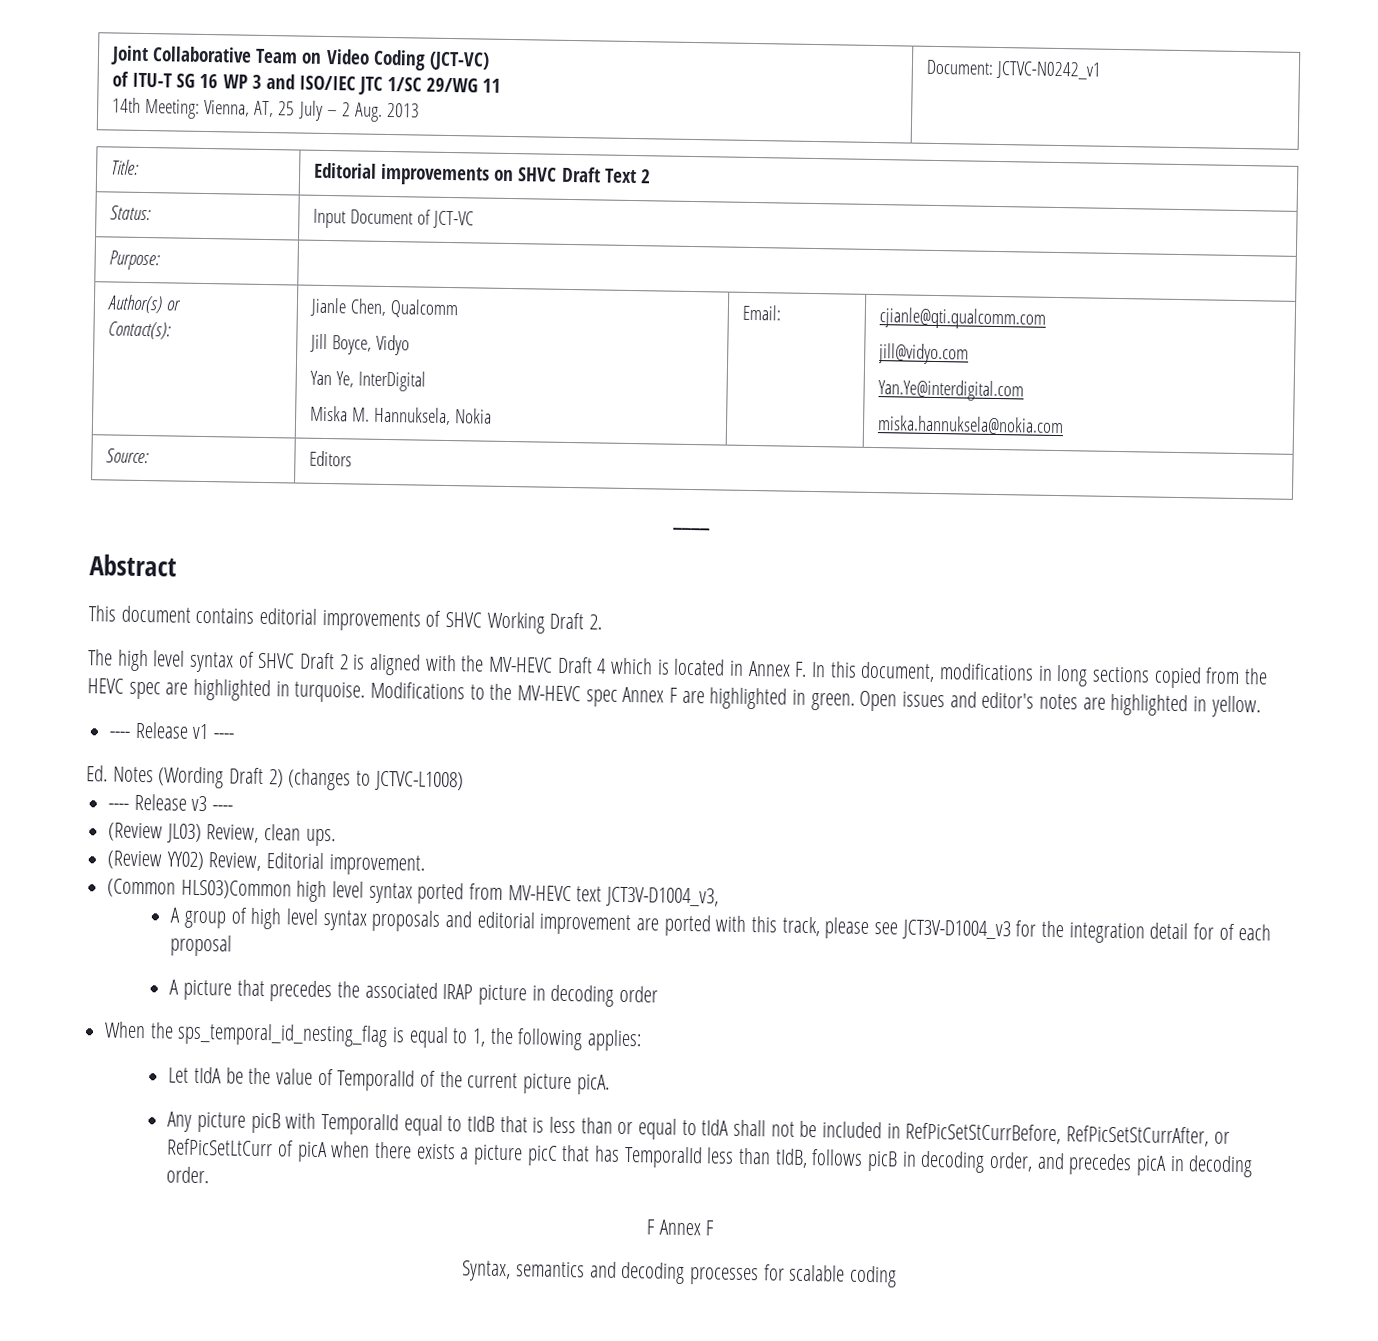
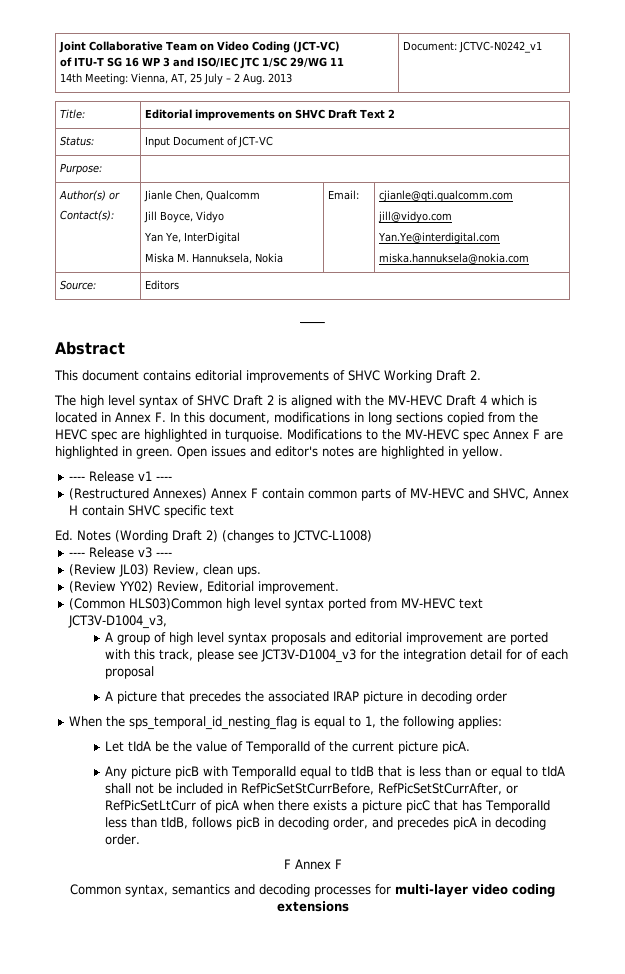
(235, 736) none -> [68,488,569,501] [68,505,234,518] // (Restructured Annexes) Annex F contain common parts of MV-HEVC and SHVC, Annex H contain SHVC specific text
[461,1260,512,1282] Syntax, -> [70,884,168,897] Common syntax,
[789,1264,897,1288] scalable coding -> [395,884,555,897] [276,901,349,912] multi-layer video coding extensions

